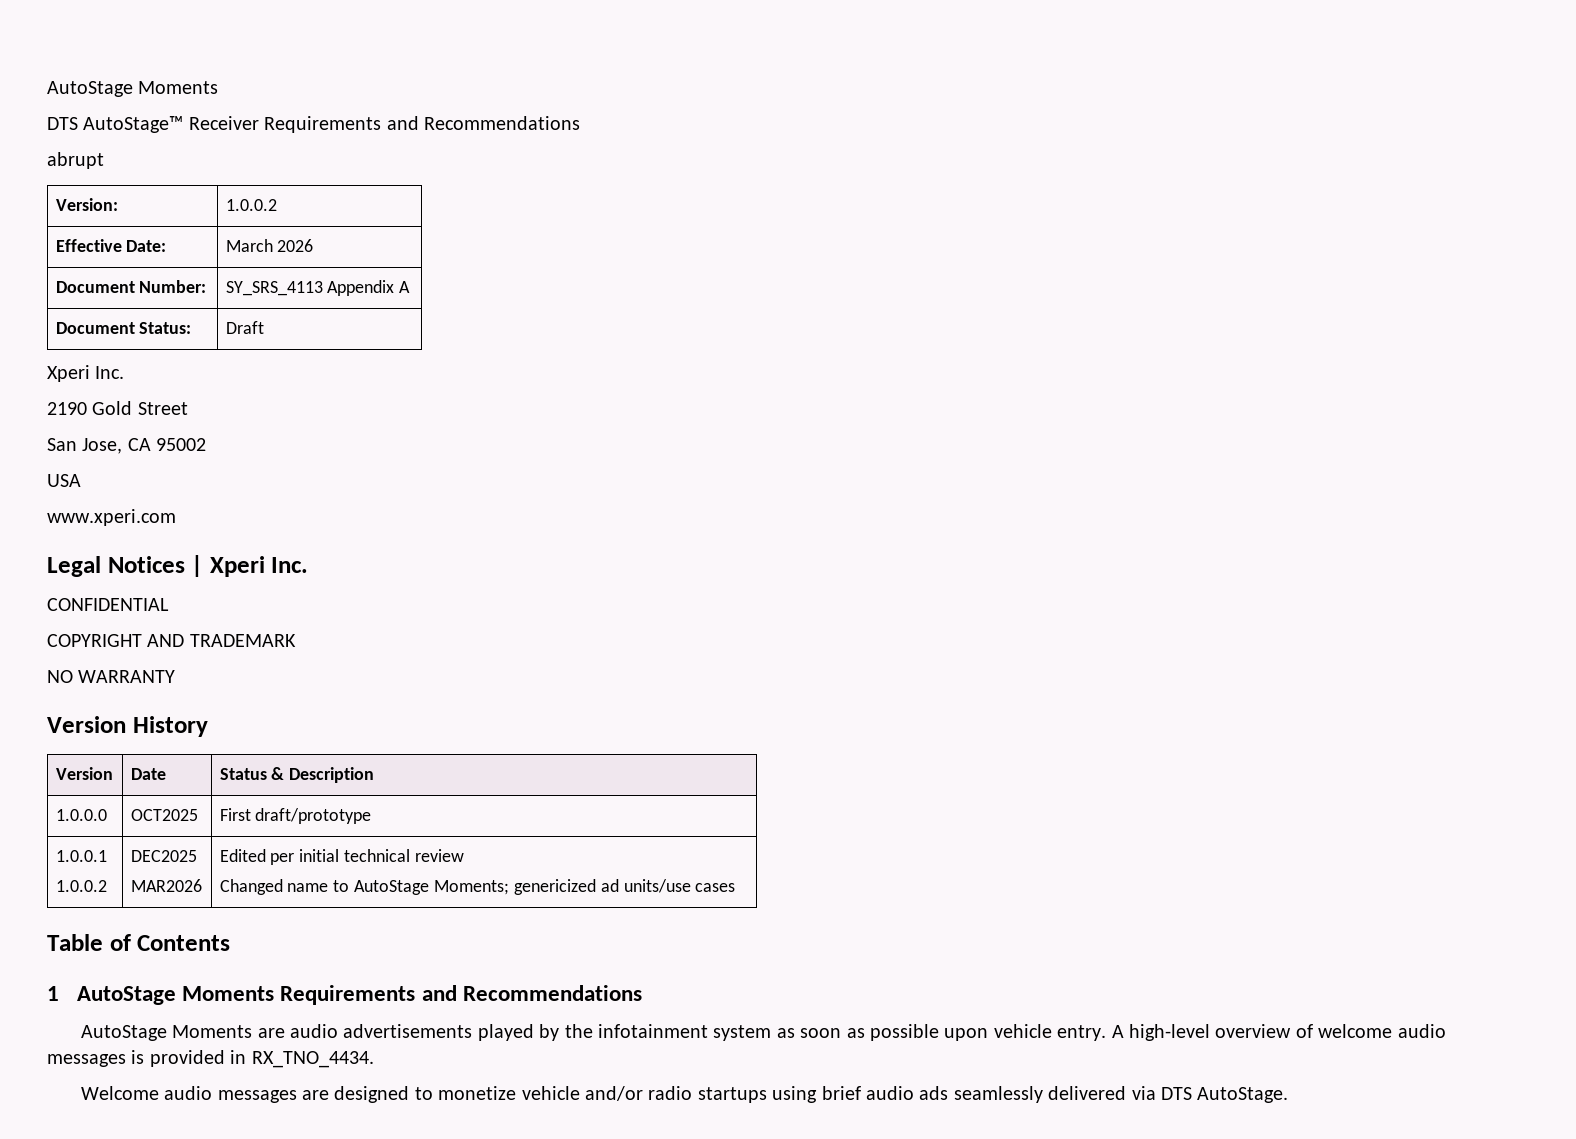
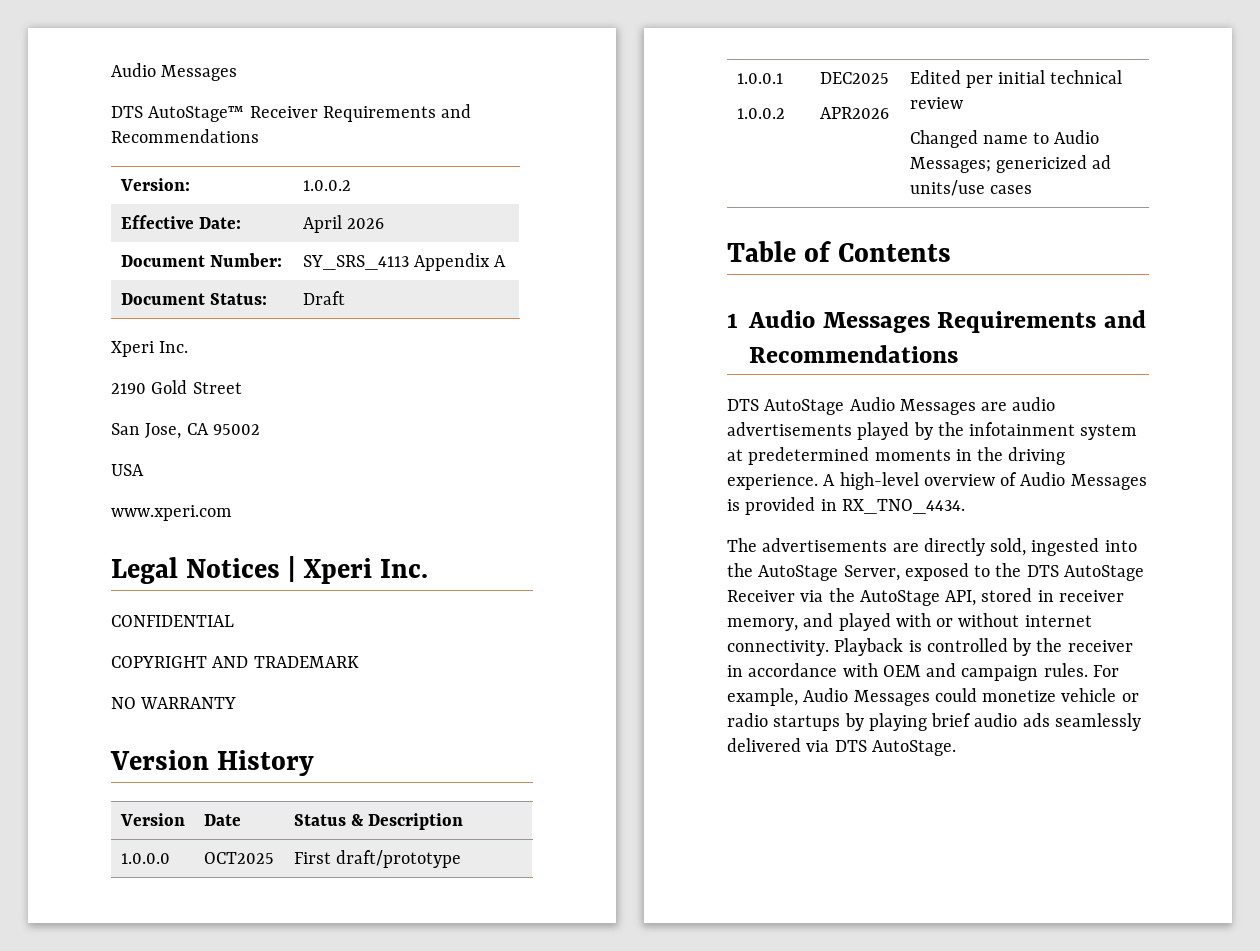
[47,81,219,97] AutoStage Moments -> [111,63,238,81] Audio Messages
[47,152,104,169] // abrupt -> (259, 136) none
[225,239,273,252] March -> [302,215,342,233] April
[130,879,202,892] MAR2026 -> [819,107,889,119] APR2026
[354,880,509,895] AutoStage Moments; -> [1054,130,1100,144] [909,157,991,173] Audio Messages;
[77,985,642,1005] [80,1025,253,1041] AutoStage Moments Requirements and Recommendations // AutoStage Moments -> [748,310,1146,333] [749,345,959,363] [727,397,976,415] Audio Messages Requirements and Recommendations // DTS AutoStage Audio Messages
[776,1024,1107,1041] as soon as possible upon vehicle entry. -> [727,447,1066,465] [727,474,818,490] at predetermined moments in the driving experience.
[1318,1024,1446,1038] [47,1054,126,1067] welcome audio messages -> [1020,472,1147,490] Audio Messages
[80,1086,433,1103] Welcome audio messages are designed to -> [727,538,1137,556] [727,563,1144,581] [727,588,1124,606] [727,613,1092,631] [727,638,1133,656] [727,663,1119,681] [727,688,977,706] The advertisements are directly sold, ingested into the AutoStage Server, exposed to the DTS AutoStage Receiver via the AutoStage API, stored in receiver memory, and played with or without internet connectivity. Playback is controlled by the receiver in accordance with OEM and campaign rules. For example, Audio Messages could
[584,1086,643,1101] and/or -> [1121,693,1139,702] or
[772,1086,818,1103] using -> [844,713,927,731] by playing

